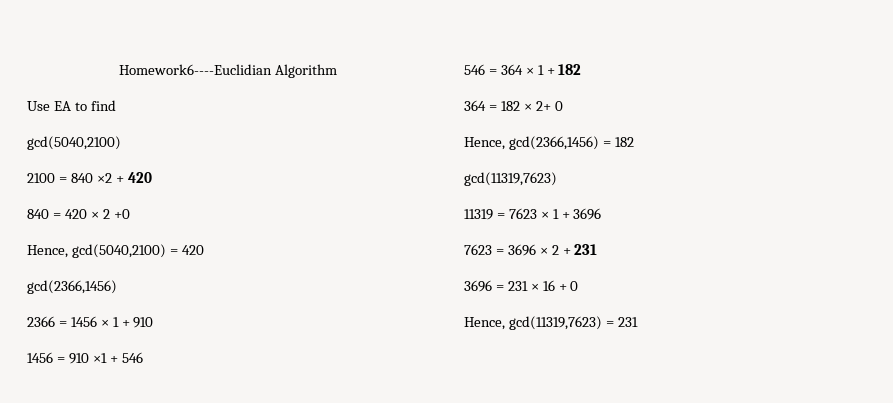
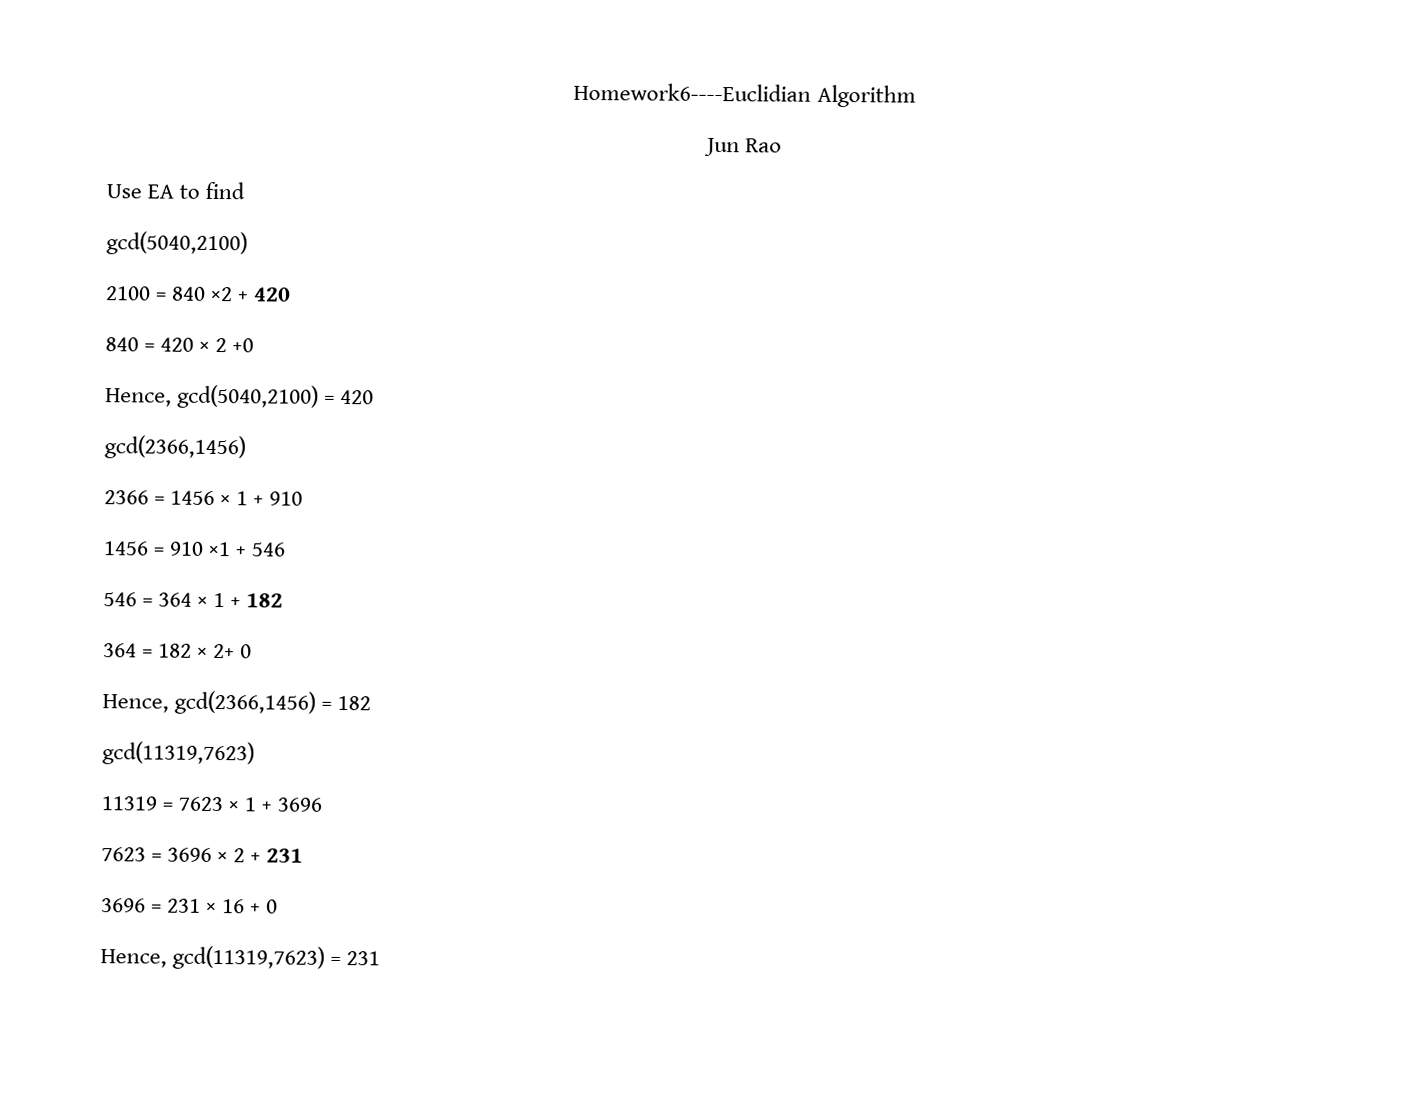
(337, 71) none -> [703,137,783,157] // Jun Rao

